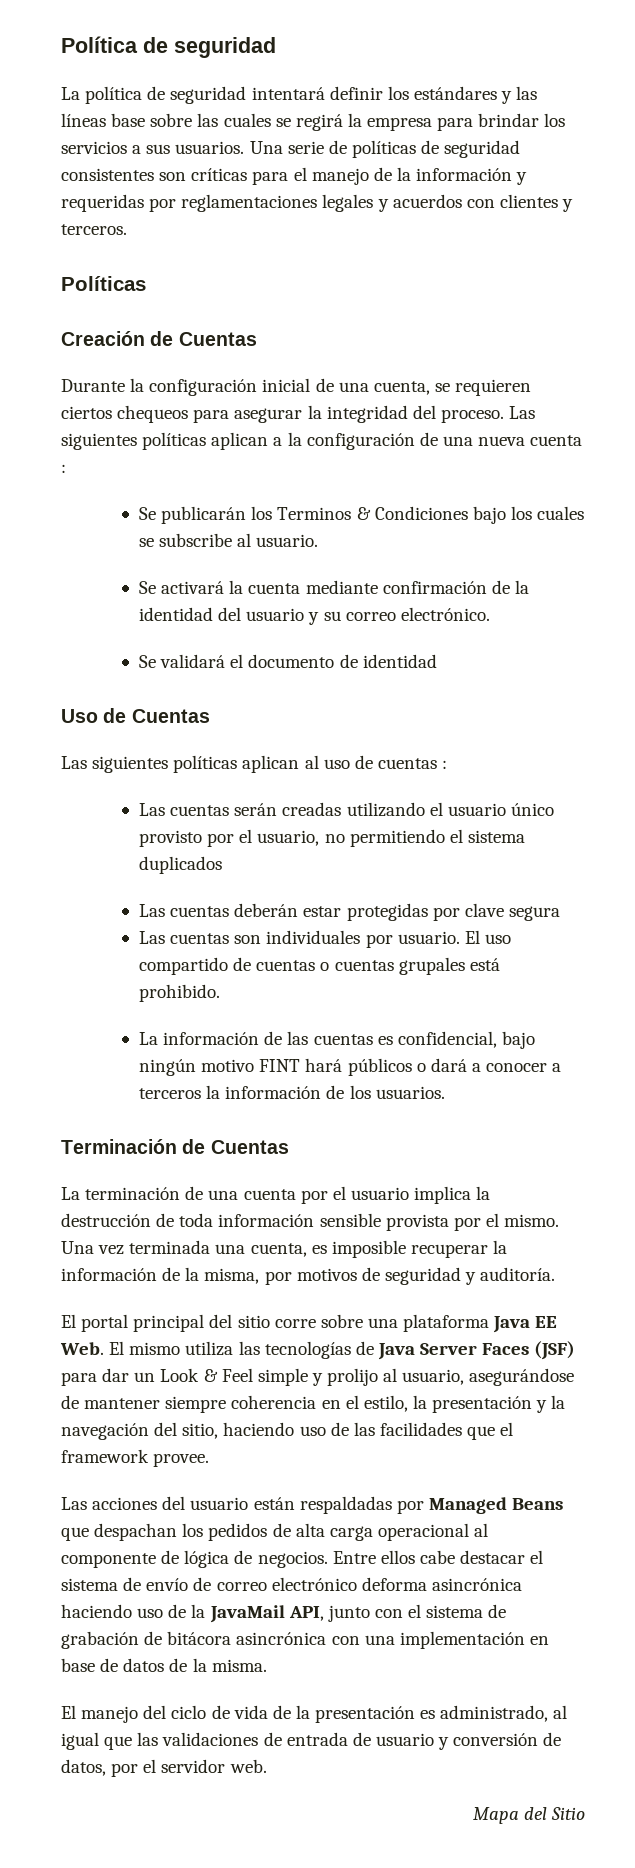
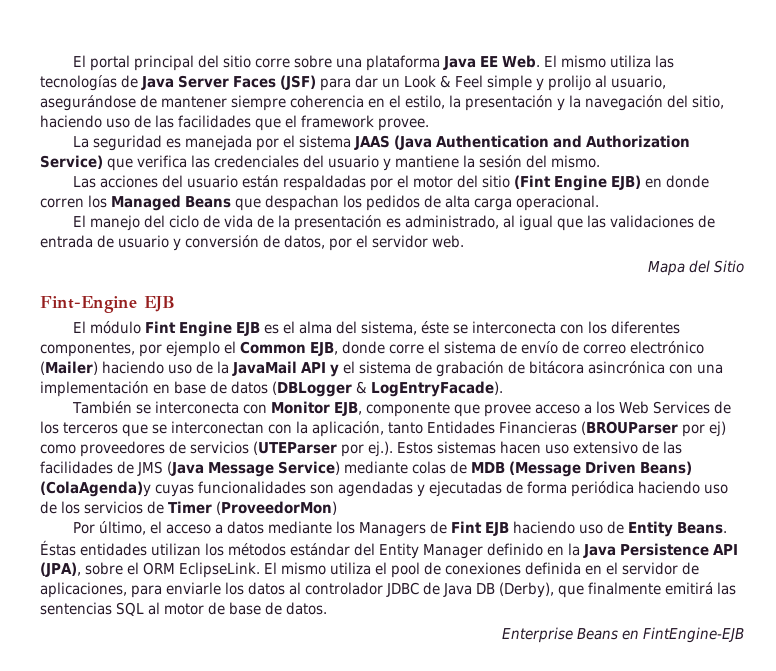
[61,36,276,58] [61,86,538,104] [61,113,566,131] [61,140,521,158] [61,167,528,185] [61,194,574,212] [61,224,127,235] [61,276,146,291] [61,331,257,346] [61,378,532,396] [61,405,536,423] [61,432,583,450] [61,464,66,473] [138,506,585,524] [138,533,319,547] [138,580,529,594] [138,607,490,625] [138,654,437,668] [61,708,210,723] [61,755,448,773] [138,802,554,817] [138,829,525,847] [138,856,222,874] [138,903,560,921] [138,930,511,948] [138,957,500,975] [138,984,220,1002] [138,1031,535,1049] [138,1058,562,1076] [138,1085,445,1099] [61,1139,289,1154] [61,1186,491,1204] [61,1213,560,1231] [61,1240,508,1258] [61,1267,556,1285] Política de seguridad // La política de seguridad intentará definir los estándares y las líneas base sobre las cuales se regirá la empresa para brindar los servicios a sus usuarios. Una serie de políticas de seguridad consistentes son críticas para el manejo de la información y requeridas por reglamentaciones legales y acuerdos con clientes y terceros. // Políticas // Creación de Cuentas // Durante la configuración inicial de una cuenta, se requieren ciertos chequeos para asegurar la integridad del proceso. Las siguientes políticas aplican a la configuración de una nueva cuenta : // Se publicarán los Terminos & Condiciones bajo los cuales se subscribe al usuario. // Se activará la cuenta mediante confirmación de la identidad del usuario y su correo electrónico. // Se validará el documento de identidad // Uso de Cuentas // Las siguientes políticas aplican al uso de cuentas : // Las cuentas serán creadas utilizando el usuario único provisto por el usuario, no permitiendo el sistema duplicados // Las cuentas deberán estar protegidas por clave segura // Las cuentas son individuales por usuario. El uso compartido de cuentas o cuentas grupales está prohibido. // La información de las cuentas es confidencial, bajo ningún motivo FINT hará públicos o dará a conocer a terceros la información de los usuarios. // Terminación de Cuentas // La terminación de una cuenta por el usuario implica la destrucción de toda información sensible provista por el mismo. Una vez terminada una cuenta, es imposible recuperar la información de la misma, por motivos de seguridad y auditoría. // -> (73, 61) none
(210, 1460) none -> [73,135,691,151] [40,155,600,171] // La seguridad es manejada por el sistema JAAS (Java Authentication and Authorization Service) que verifica las credenciales del usuario y mantiene la sesión del mismo.
(424, 1507) none -> [397,175,710,191] [40,195,107,208] el motor del sitio (Fint Engine EJB) en donde corren los
[377,1523,489,1541] [61,1550,544,1568] [61,1577,522,1591] [61,1604,507,1623] [61,1631,549,1649] [61,1658,267,1672] operacional al componente de lógica de negocios. Entre ellos cabe destacar el sistema de envío de correo electrónico deforma asincrónica haciendo uso de la JavaMail API, junto con el sistema de grabación de bitácora asincrónica con una implementación en base de datos de la misma. -> [516,195,599,211] operacional.
(585, 1813) none -> [40,296,175,313] [73,321,681,337] [40,341,704,357] [40,361,723,377] [40,381,503,397] [72,401,732,417] [40,421,726,437] [40,441,682,457] [40,461,692,477] [40,481,728,497] [40,501,337,515] [73,521,728,537] [40,540,738,559] [40,562,699,578] [40,582,736,598] [40,602,327,616] [502,627,744,643] // Fint-Engine EJB // El módulo Fint Engine EJB es el alma del sistema, éste se interconecta con los diferentes componentes, por ejemplo el Common EJB, donde corre el sistema de envío de correo electrónico (Mailer) haciendo uso de la JavaMail API y el sistema de grabación de bitácora asincrónica con una implementación en base de datos (DBLogger & LogEntryFacade). // También se interconecta con Monitor EJB, componente que provee acceso a los Web Services de los terceros que se interconectan con la aplicación, tanto Entidades Financieras (BROUParser por ej) como proveedores de servicios (UTEParser por ej.). Estos sistemas hacen uso extensivo de las facilidades de JMS (Java Message Service) mediante colas de MDB (Message Driven Beans) (ColaAgenda)y cuyas funcionalidades son agendadas y ejecutadas de forma periódica haciendo uso de los servicios de Timer (ProveedorMon) // Por último, el acceso a datos mediante los Managers de Fint EJB haciendo uso de Entity Beans. Éstas entidades utilizan los métodos estándar del Entity Manager definido en la Java Persistence API (JPA), sobre el ORM EclipseLink. El mismo utiliza el pool de conexiones definida en el servidor de aplicaciones, para enviarle los datos al controlador JDBC de Java DB (Derby), que finalmente emitirá las sentencias SQL al motor de base de datos. // Enterprise Beans en FintEngine-EJB

